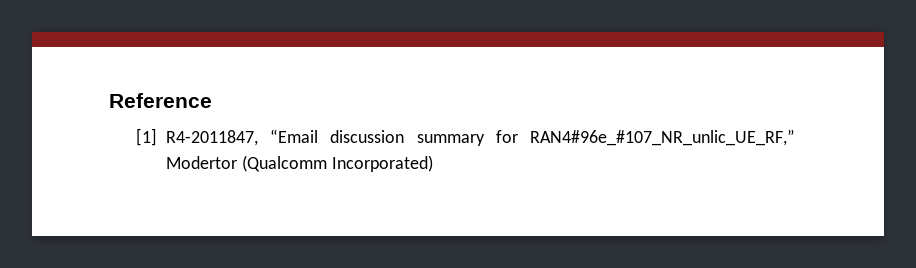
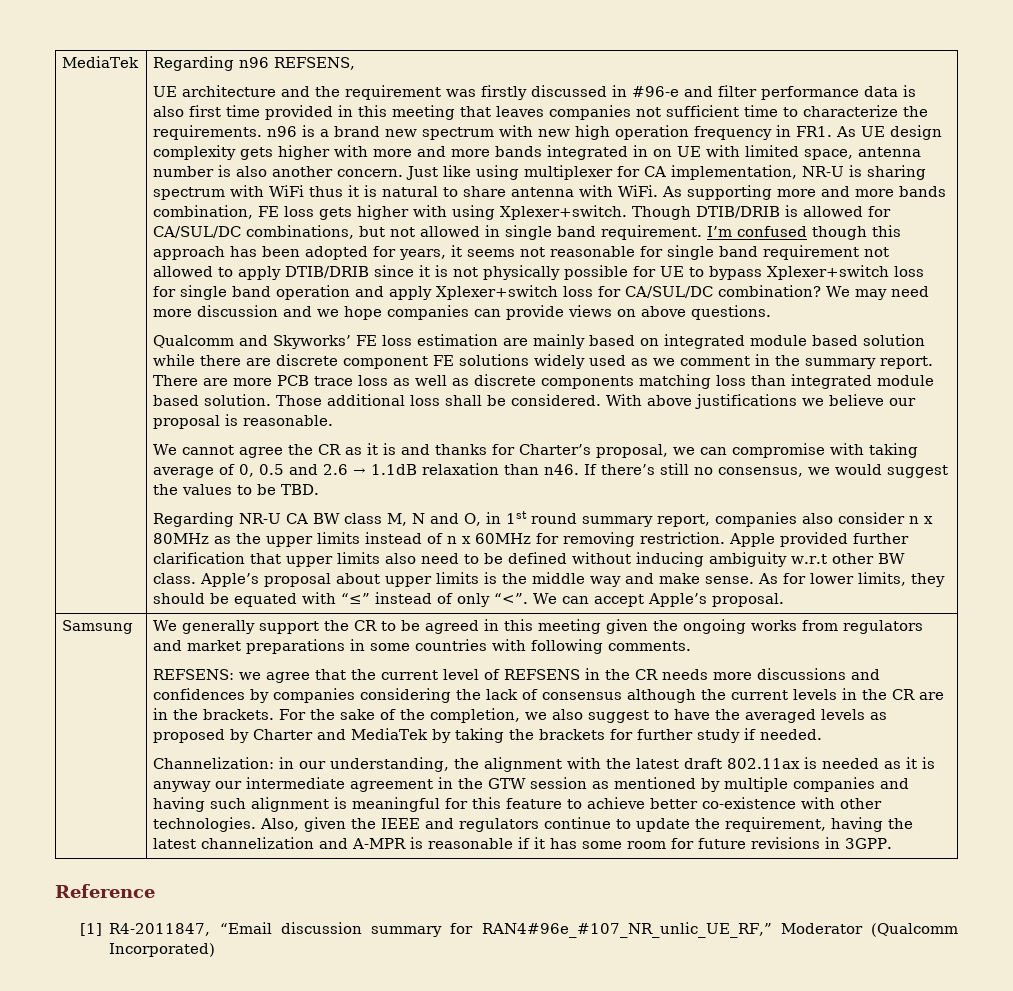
(109, 100) none -> [62,56,140,68] [153,56,356,71] [153,85,917,100] [153,105,929,120] [153,125,943,140] [153,145,922,160] [153,165,927,180] [153,185,947,200] [153,205,892,220] [153,225,902,240] [153,245,890,260] [153,265,925,280] [153,285,930,300] [153,305,772,320] [153,334,926,349] [153,354,934,369] [153,374,935,389] [153,394,917,409] [153,414,334,429] [153,443,919,458] [153,463,949,478] [153,484,320,495] [153,511,934,527] [153,532,910,547] [153,552,906,567] [153,572,946,587] [153,592,785,607] [62,620,134,634] [153,619,924,634] [153,639,692,654] [153,668,881,683] [153,688,945,703] [153,708,888,723] [153,728,823,743] [153,757,936,772] [153,777,910,792] [153,797,883,812] [153,817,914,832] [153,837,893,849] MediaTek | Regarding n96 REFSENS, // UE architecture and the requirement was firstly discussed in #96-e and filter performance data is also first time provided in this meeting that leaves companies not sufficient time to characterize the requirements. n96 is a brand new spectrum with new high operation frequency in FR1. As UE design complexity gets higher with more and more bands integrated in on UE with limited space, antenna number is also another concern. Just like using multiplexer for CA implementation, NR-U is sharing spectrum with WiFi thus it is natural to share antenna with WiFi. As supporting more and more bands combination, FE loss gets higher with using Xplexer+switch. Though DTIB/DRIB is allowed for CA/SUL/DC combinations, but not allowed in single band requirement. I’m confused though this approach has been adopted for years, it seems not reasonable for single band requirement not allowed to apply DTIB/DRIB since it is not physically possible for UE to bypass Xplexer+switch loss for single band operation and apply Xplexer+switch loss for CA/SUL/DC combination? We may need more discussion and we hope companies can provide views on above questions. // Qualcomm and Skyworks’ FE loss estimation are mainly based on integrated module based solution while there are discrete component FE solutions widely used as we comment in the summary report. There are more PCB trace loss as well as discrete components matching loss than integrated module based solution. Those additional loss shall be considered. With above justifications we believe our proposal is reasonable. // We cannot agree the CR as it is and thanks for Charter’s proposal, we can compromise with taking average of 0, 0.5 and 2.6 → 1.1dB relaxation than n46. If there’s still no consensus, we would suggest the values to be TBD. // Regarding NR-U CA BW class M, N and O, in 1st round summary report, companies also consider n x 80MHz as the upper limits instead of n x 60MHz for removing restriction. Apple provided further clarification that upper limits also need to be defined without inducing ambiguity w.r.t other BW class. Apple’s proposal about upper limits is the middle way and make sense. As for lower limits, they should be equated with “≤” instead of only “<”. We can accept Apple’s proposal. // Samsung | We generally support the CR to be agreed in this meeting given the ongoing works from regulators and market preparations in some countries with following comments. // REFSENS: we agree that the current level of REFSENS in the CR needs more discussions and confidences by companies considering the lack of consensus although the current levels in the CR are in the brackets. For the sake of the completion, we also suggest to have the averaged levels as proposed by Charter and MediaTek by taking the brackets for further study if needed. // Channelization: in our understanding, the alignment with the latest draft 802.11ax is needed as it is anyway our intermediate agreement in the GTW session as mentioned by multiple companies and having such alignment is meaningful for this feature to achieve better co-existence with other technologies. Also, given the IEEE and regulators continue to update the requirement, having the latest channelization and A-MPR is reasonable if it has some room for future revisions in 3GPP. //
[166,156,238,169] Modertor -> [780,923,863,934] Moderator

